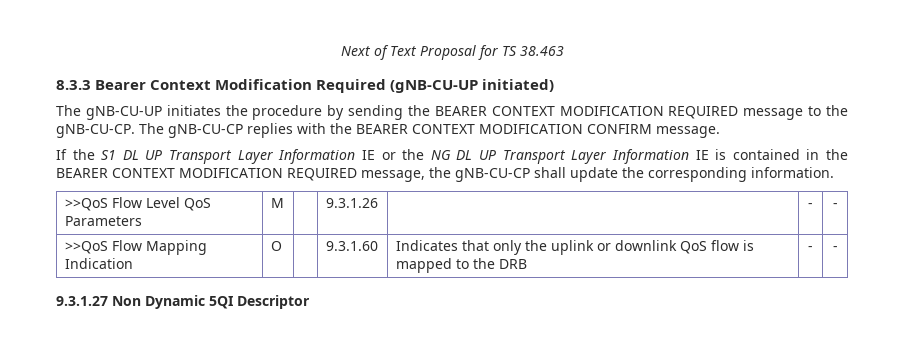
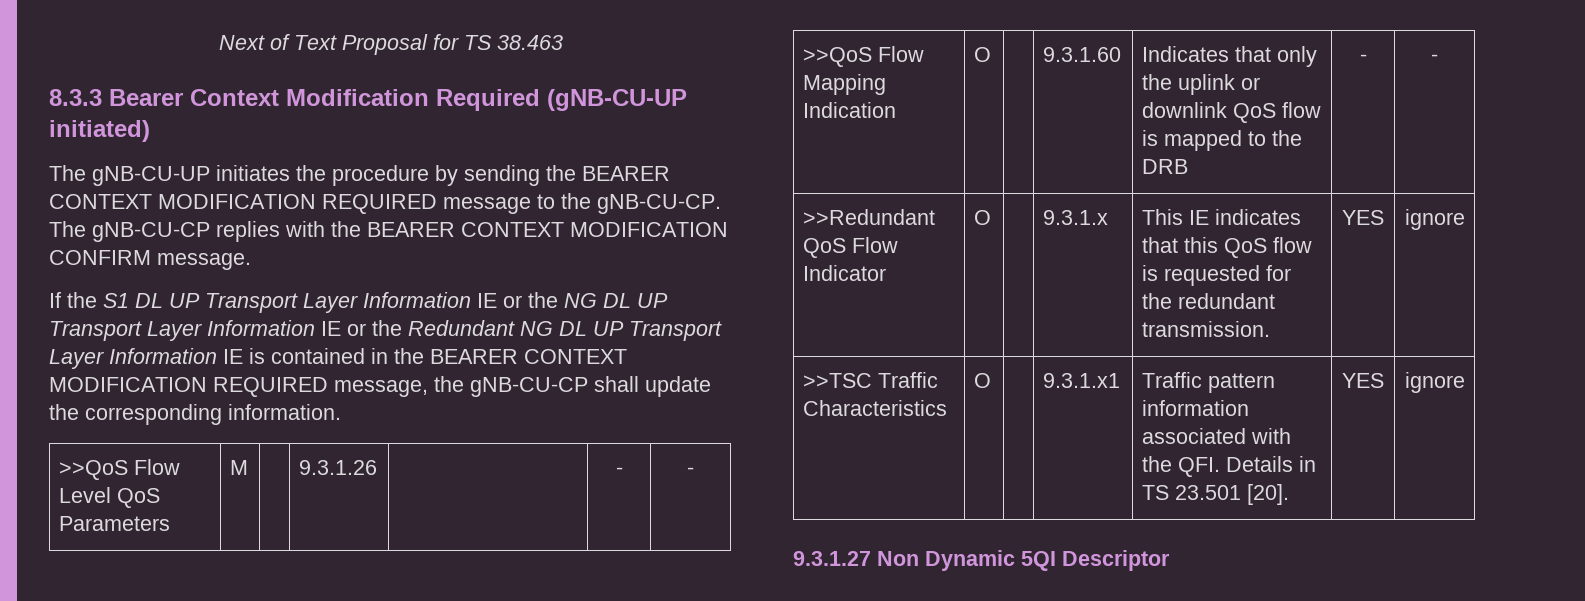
(709, 155) none -> [347,320,722,341] [49,348,243,369] or the Redundant NG DL UP Transport Layer Information IE
(838, 248) none -> [802,209,935,225] [802,237,898,258] [802,265,886,281] [973,210,991,225] [1042,210,1108,225] [1141,209,1301,225] [1141,237,1312,258] [1141,265,1291,286] [1141,293,1275,309] [1141,321,1270,337] [1342,210,1384,225] [1404,209,1465,230] [802,372,938,388] [802,400,947,416] [973,373,991,388] [1042,373,1120,388] [1141,372,1275,393] [1141,400,1249,416] [1141,428,1291,444] [1141,456,1316,477] [1141,484,1289,505] [1342,373,1384,388] [1404,372,1465,393] // >>Redundant QoS Flow Indicator | O | | 9.3.1.x | This IE indicates that this QoS flow is requested for the redundant transmission. | YES | ignore // >>TSC Traffic Characteristics | O | | 9.3.1.x1 | Traffic pattern information associated with the QFI. Details in TS 23.501 [20]. | YES | ignore

